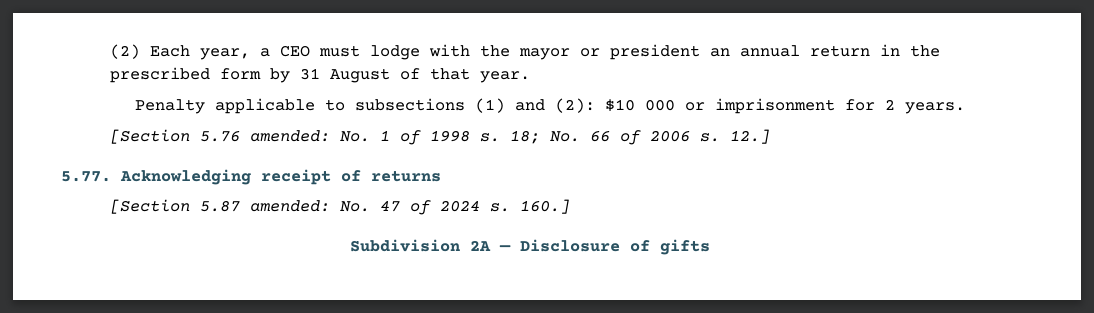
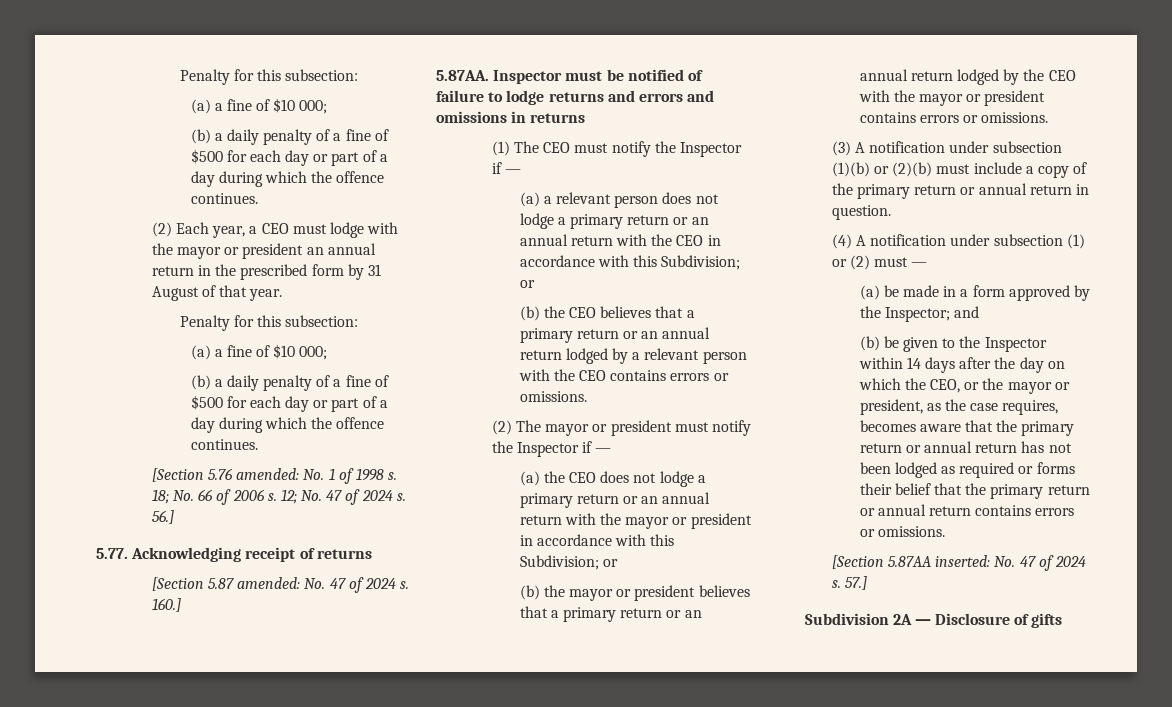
(110, 51) none -> [179,69,359,85] [190,98,328,114] [190,129,389,145] [190,149,388,166] [190,171,385,187] [190,193,258,204] Penalty for this subsection: // (a) a fine of $10 000; // (b) a daily penalty of a fine of $500 for each day or part of a day during which the offence continues. //
[214,98,965,114] applicable to subsections (1) and (2): $10 000 or imprisonment for 2 years. -> [233,315,359,327] [190,344,328,360] [190,375,389,391] [190,395,388,412] [190,417,385,433] [190,439,258,450] for this subsection: // (a) a fine of $10 000; // (b) a daily penalty of a fine of $500 for each day or part of a day during which the offence continues.
[730,129,771,144] 12.] -> [280,489,406,505] [151,510,174,524] 12; No. 47 of 2024 s. 56.]
(571, 206) none -> [436,69,703,84] [436,90,715,105] [436,111,586,123] [491,141,742,157] [491,162,521,174] [519,192,719,208] [519,213,709,229] [519,234,721,246] [519,255,741,270] [519,280,535,288] [519,306,695,321] [519,327,711,343] [519,348,747,364] [518,369,729,381] [519,391,587,402] [491,420,751,436] [491,441,612,457] [519,471,706,487] [519,492,711,508] [519,513,752,529] [519,534,675,546] [519,555,618,570] [519,585,750,601] [519,606,702,622] [859,69,1076,85] [858,90,1046,106] [859,112,1049,123] [831,141,1062,156] [831,162,1088,178] [831,183,1089,199] [831,205,891,220] [831,234,1085,249] [831,255,928,270] [859,285,1090,301] [859,306,980,322] [859,336,1047,352] [858,357,1065,373] [858,378,1070,394] [859,399,1059,415] [859,420,1075,436] [859,441,1072,453] [859,462,1075,478] [859,483,1090,499] [859,504,1075,516] [859,526,945,537] [831,555,1086,571] [831,576,867,590] // 5.87AA. Inspector must be notified of failure to lodge returns and errors and omissions in returns // (1) The CEO must notify the Inspector if — // (a) a relevant person does not lodge a primary return or an annual return with the CEO in accordance with this Subdivision; or // (b) the CEO believes that a primary return or an annual return lodged by a relevant person with the CEO contains errors or omissions. // (2) The mayor or president must notify the Inspector if — // (a) the CEO does not lodge a primary return or an annual return with the mayor or president in accordance with this Subdivision; or // (b) the mayor or president believes that a primary return or an annual return lodged by the CEO with the mayor or president contains errors or omissions. // (3) A notification under subsection (1)(b) or (2)(b) must include a copy of the primary return or annual return in question. // (4) A notification under subsection (1) or (2) must — // (a) be made in a form approved by the Inspector; and // (b) be given to the Inspector within 14 days after the day on which the CEO, or the mayor or president, as the case requires, becomes aware that the primary return or annual return has not been lodged as required or forms their belief that the primary return or annual return contains errors or omissions. // [Section 5.87AA inserted: No. 47 of 2024 s. 57.]

